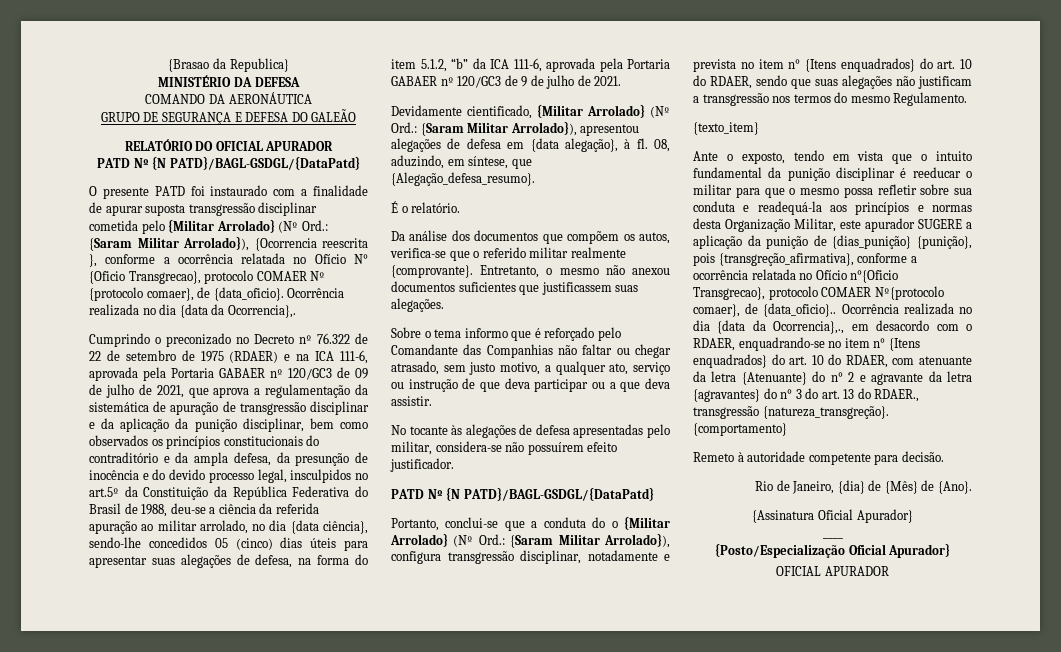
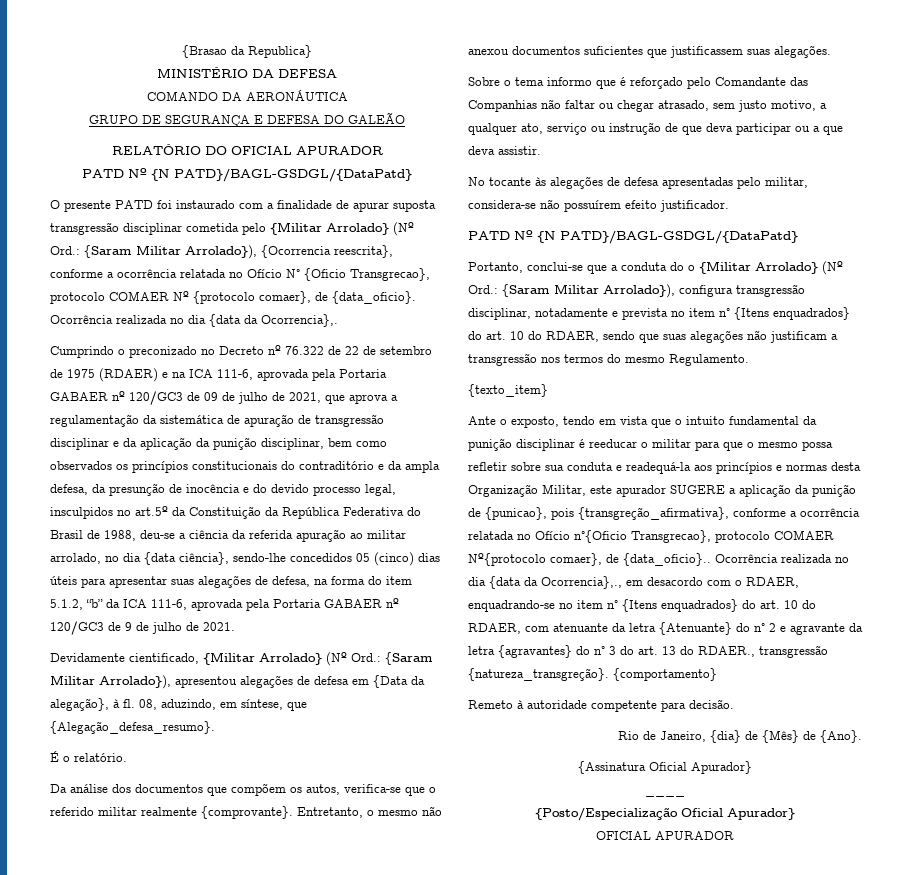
[322,238,368,248] [89,254,97,267] reescrita }, -> [334,245,393,258] reescrita},
[530,138,559,152] {data -> [373,675,425,688] {Data da
[832,235,972,249] {dias_punição} {punição}, -> [485,507,547,520] {punicao},

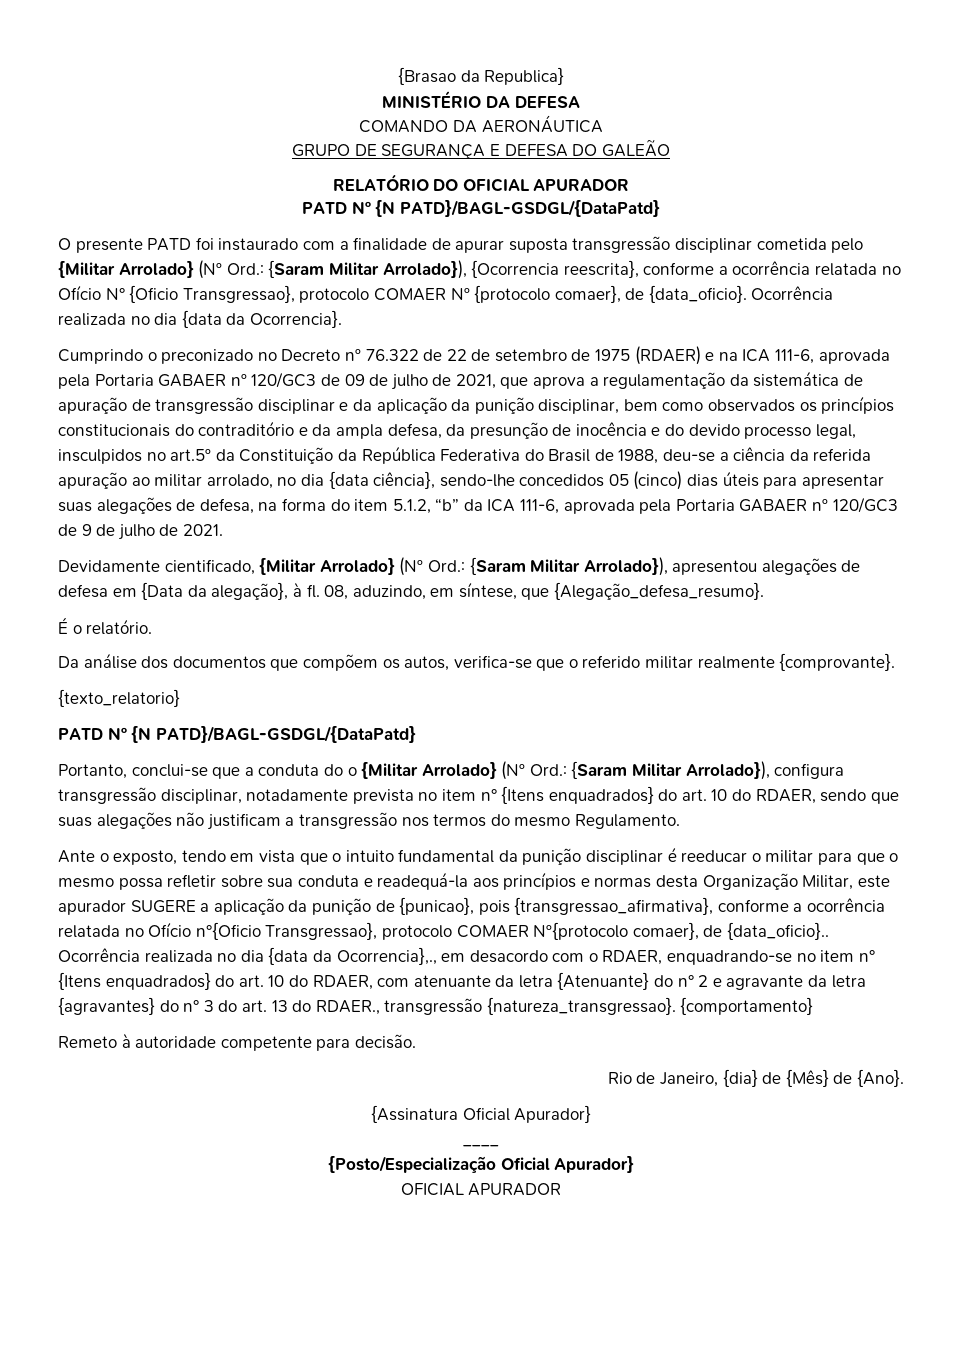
[350,268,430,281] Transgrecao}, -> [182,285,295,303] Transgressao},
[261,314,338,327] Ocorrencia},. -> [249,310,342,328] Ocorrencia}.
[297,806,442,818] [468,45,831,58] [468,77,808,89] [468,99,827,112] [468,122,843,135] [468,146,541,155] [468,176,808,189] [468,199,729,212] Entretanto, o mesmo não anexou documentos suficientes que justificassem suas alegações. // Sobre o tema informo que é reforçado pelo Comandante das Companhias não faltar ou chegar atrasado, sem justo motivo, a qualquer ato, serviço ou instrução de que deva participar ou a que deva assistir. // No tocante às alegações de defesa apresentadas pelo militar, considera-se não possuírem efeito justificador. -> [58,689,180,707] // {texto_relatorio}
[612,311,618,317] e -> (349, 795) none
[468,384,548,397] // {texto_item} -> (680, 821) none
[578,507,729,520] {transgreção_afirmativa}, -> [514,897,714,915] {transgressao_afirmativa},
[631,530,711,543] Transgrecao}, -> [265,922,378,940] Transgressao},
[468,668,609,681] {natureza_transgreção}. -> [486,997,676,1015] {natureza_transgressao}.

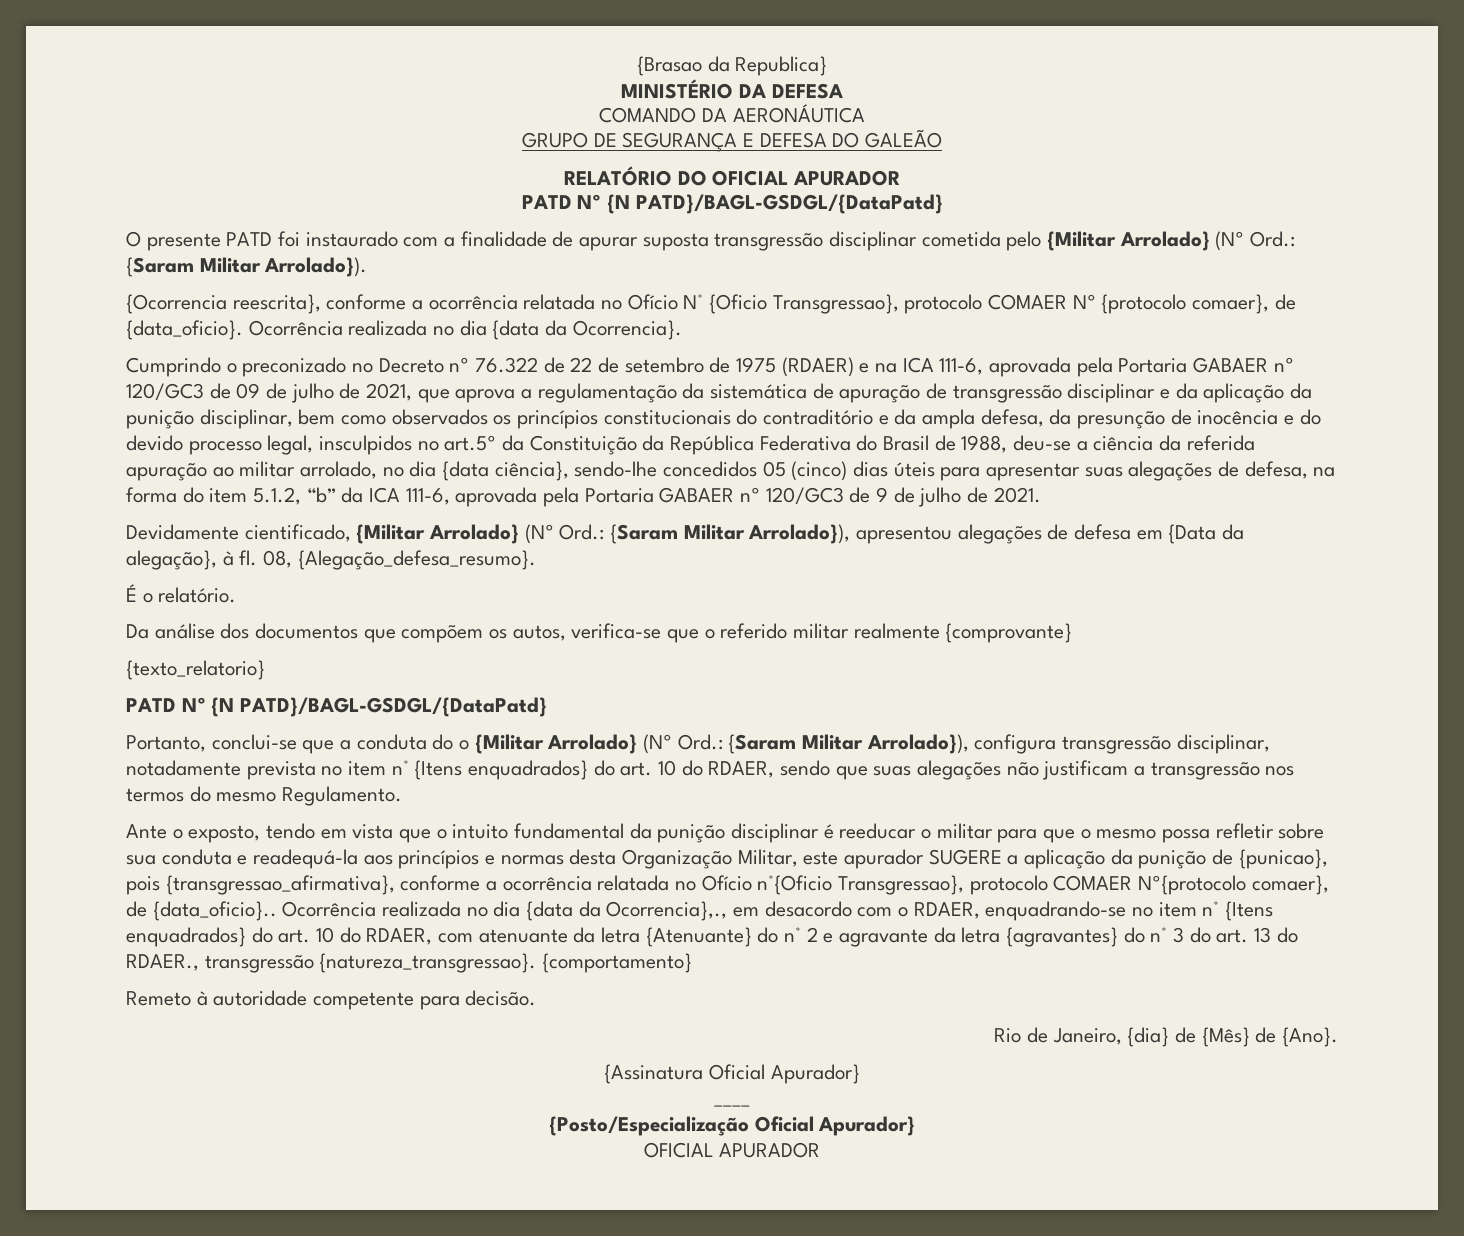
[382,260,467,279] Arrolado}), -> [264,257,368,277] Arrolado}). //
[352,582,550,600] aduzindo, em síntese, que -> (293, 559) none
[779,653,896,671] {comprovante}. -> [945,623,1073,643] {comprovante}

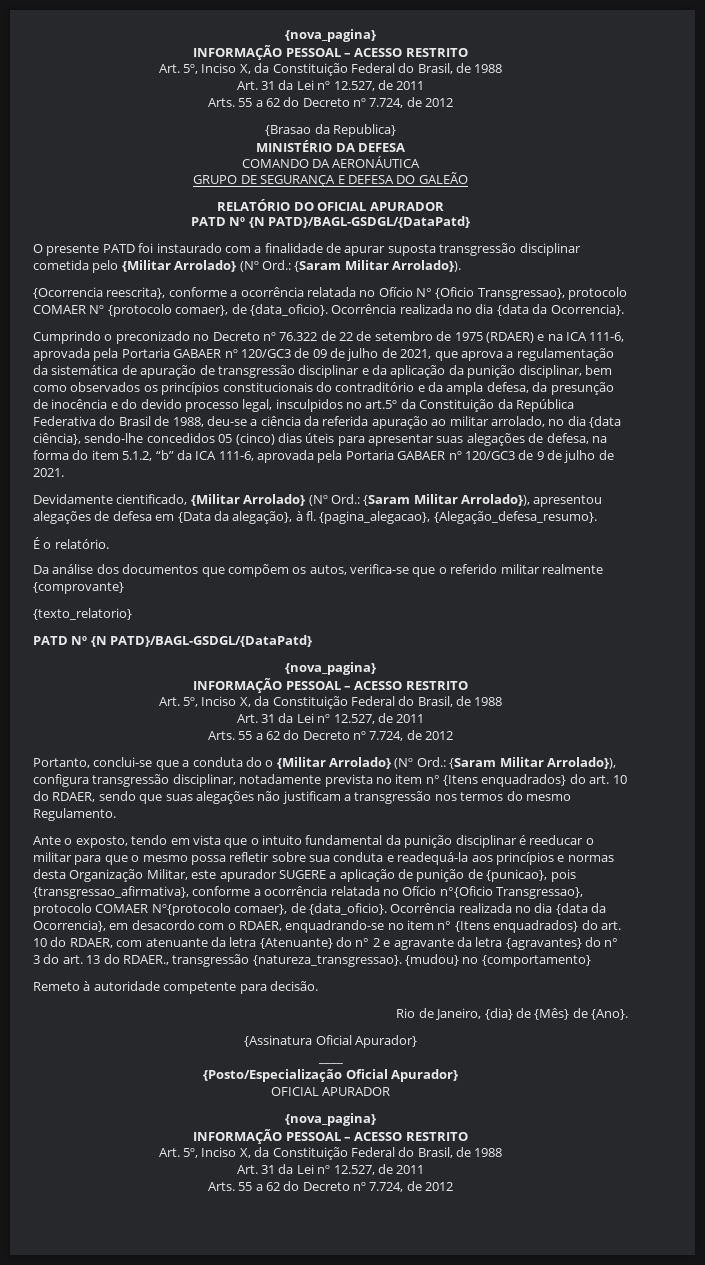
(636, 66) none -> [285,29,376,42] [193,45,468,60] [158,63,503,76] [236,80,425,91] [207,97,454,108] {nova_pagina} // INFORMAÇÃO PESSOAL – ACESSO RESTRITO // Art. 5º, Inciso X, da Constituição Federal do Brasil, de 1988 // Art. 31 da Lei nº 12.527, de 2011 // Arts. 55 a 62 do Decreto nº 7.724, de 2012 //
[263,550,293,568] 08, -> [319,511,431,524] {pagina_alegacao},
(548, 707) none -> [285,662,376,675] [193,678,468,693] [158,696,503,709] [236,713,425,724] [207,730,454,741] // {nova_pagina} // INFORMAÇÃO PESSOAL – ACESSO RESTRITO // Art. 5º, Inciso X, da Constituição Federal do Brasil, de 1988 // Art. 31 da Lei nº 12.527, de 2011 // Arts. 55 a 62 do Decreto nº 7.724, de 2012
[1110,849,1133,865] da -> [398,869,413,879] de
[152,901,728,921] {data_oficio}.. Ocorrência realizada no dia {data da Ocorrencia},., -> [308,903,607,915] [33,920,106,932] {data_oficio}. Ocorrência realizada no dia {data da Ocorrencia},
(537, 963) none -> [405,954,479,966] {mudou} no
(821, 1150) none -> [285,1113,376,1126] [193,1129,468,1144] [158,1147,503,1160] [236,1164,425,1175] [207,1181,454,1192] // {nova_pagina} // INFORMAÇÃO PESSOAL – ACESSO RESTRITO // Art. 5º, Inciso X, da Constituição Federal do Brasil, de 1988 // Art. 31 da Lei nº 12.527, de 2011 // Arts. 55 a 62 do Decreto nº 7.724, de 2012

